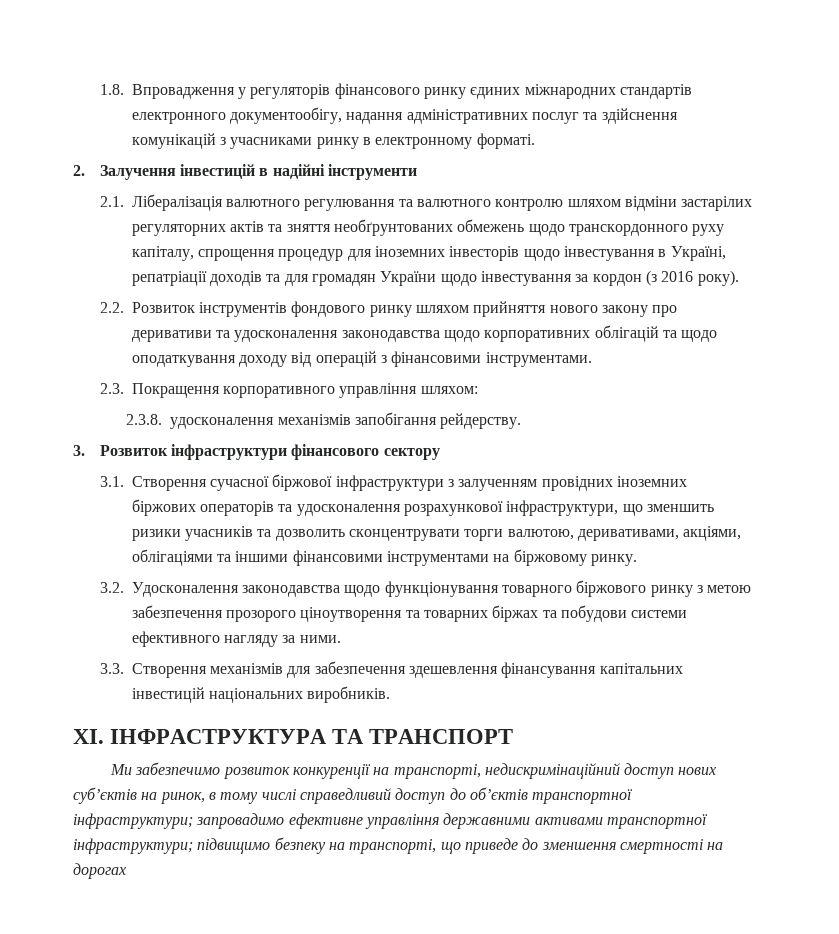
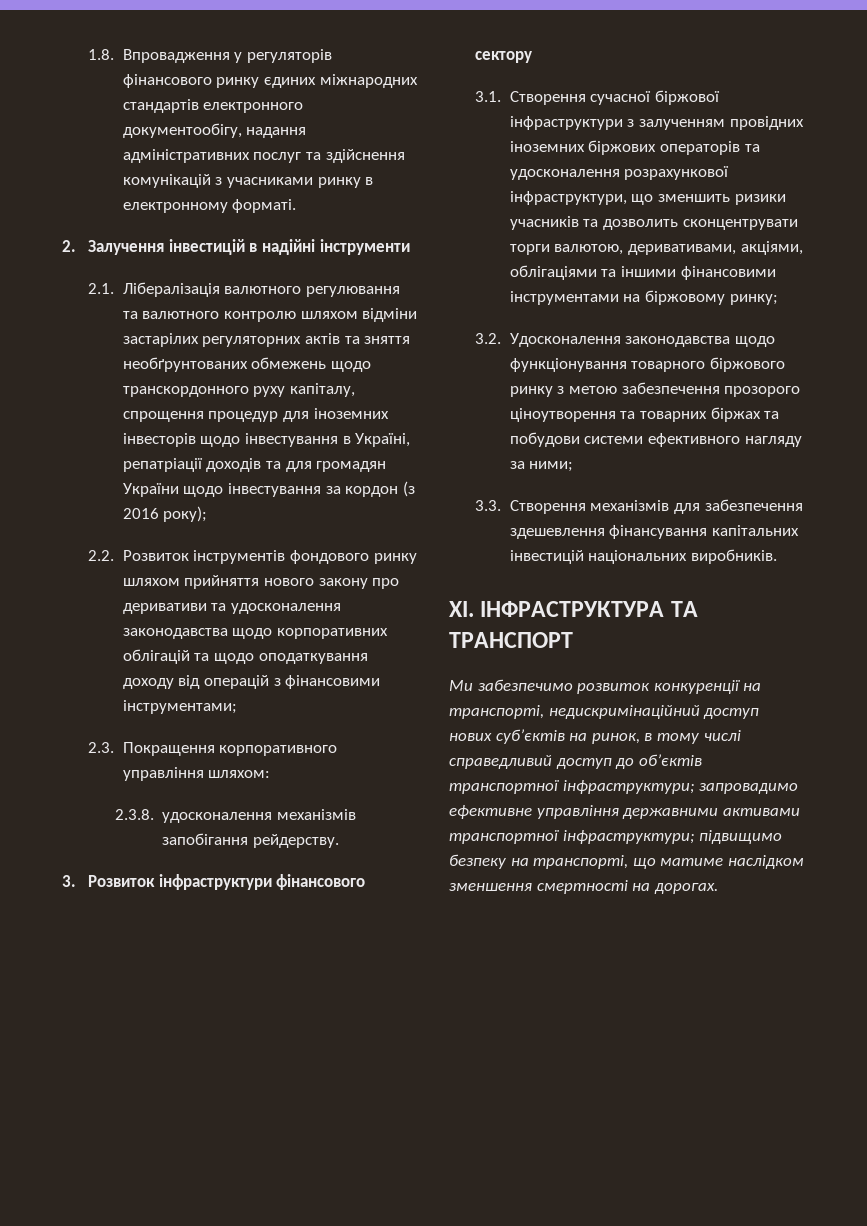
[697,270,739,286] року). -> [163,506,208,522] року);
[485,352,592,367] інструментами. -> [122,700,237,714] інструментами;
[590,554,637,566] ринку. -> [729,294,778,305] ринку;
[299,635,341,643] ними. -> [529,461,574,472] ними;
[464,838,539,854] приведе до -> [660,855,804,869] матиме наслідком
[73,863,126,879] дорогах -> [653,883,718,894] дорогах.

